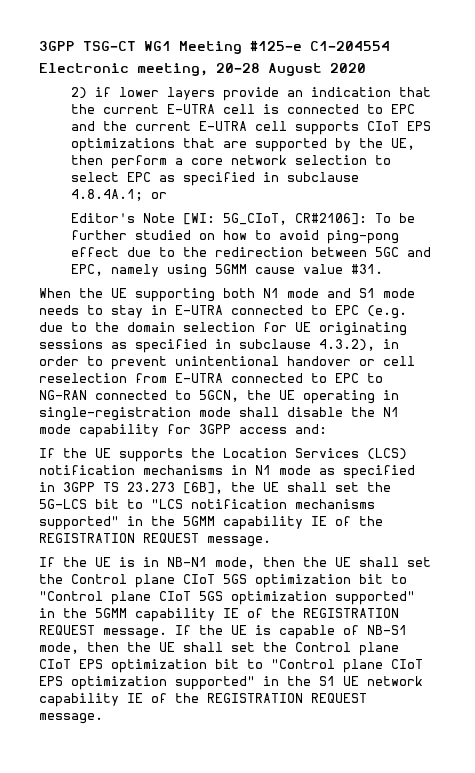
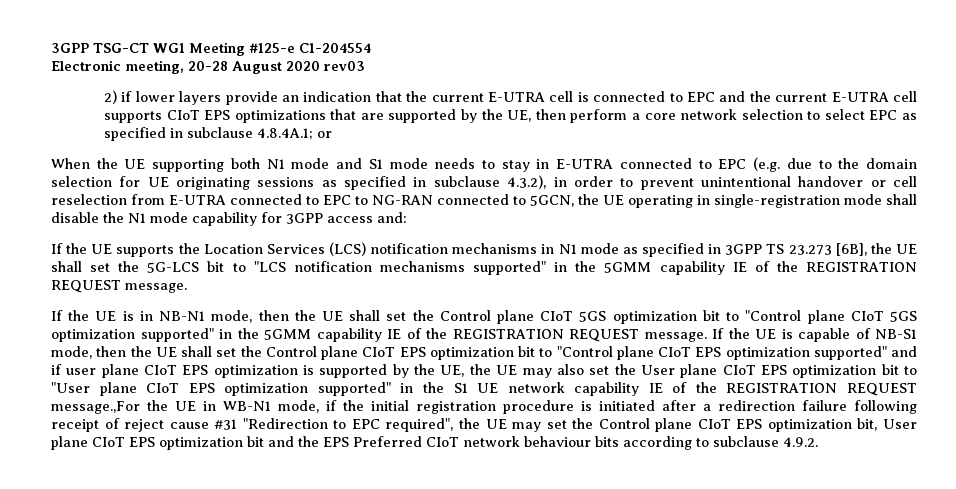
(366, 68) none -> [324,61,365,71] rev03
[71,213,416,225] [71,230,400,244] [71,247,432,257] [71,264,384,278] // Editor's Note [WI: 5G_CIoT, CR#2106]: To be further studied on how to avoid ping-pong effect due to the redirection between 5GC and EPC, namely using 5GMM cause value #31. -> (332, 134) none
(255, 683) none -> [891,346,917,357] [51,364,917,378] [51,382,391,396] and if user plane CIoT EPS optimization is supported by the UE, the UE may also set the User plane CIoT EPS optimization bit to "User plane CIoT EPS optimization supported"
[39,713,103,724] message. -> [51,400,917,414] [51,418,917,432] [51,436,818,450] message.,For the UE in WB-N1 mode, if the initial registration procedure is initiated after a redirection failure following receipt of reject cause #31 "Redirection to EPC required", the UE may set the Control plane CIoT EPS optimization bit, User plane CIoT EPS optimization bit and the EPS Preferred CIoT network behaviour bits according to subclause 4.9.2.

